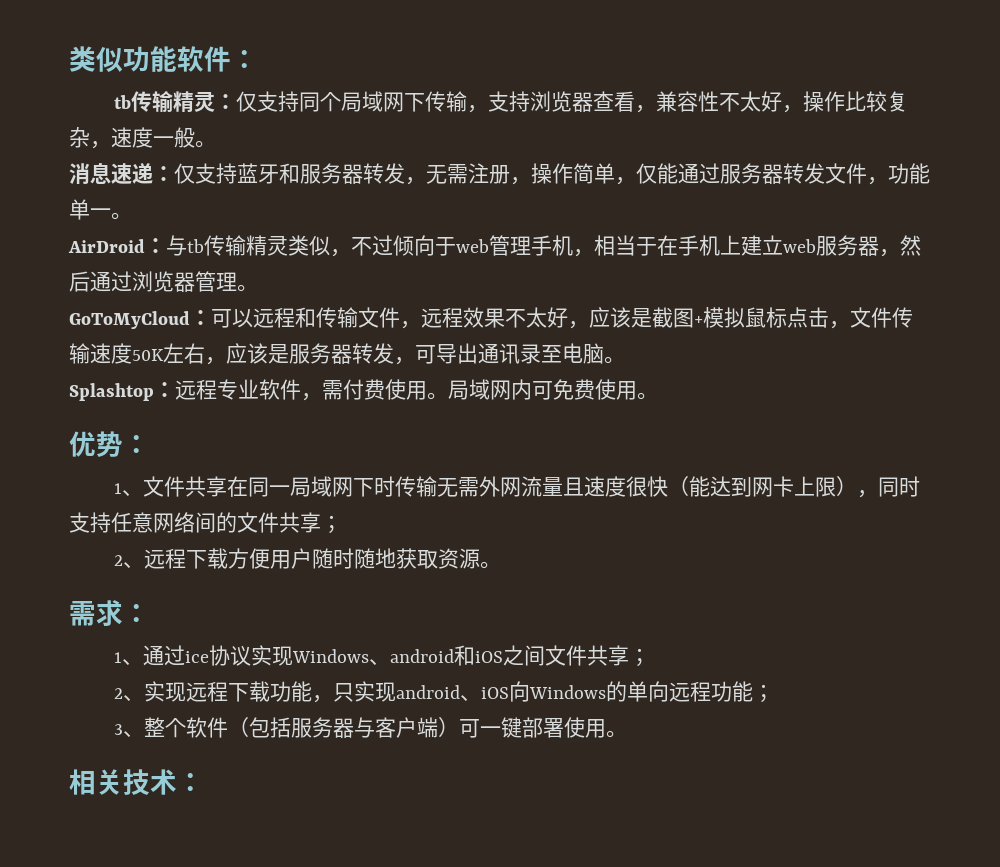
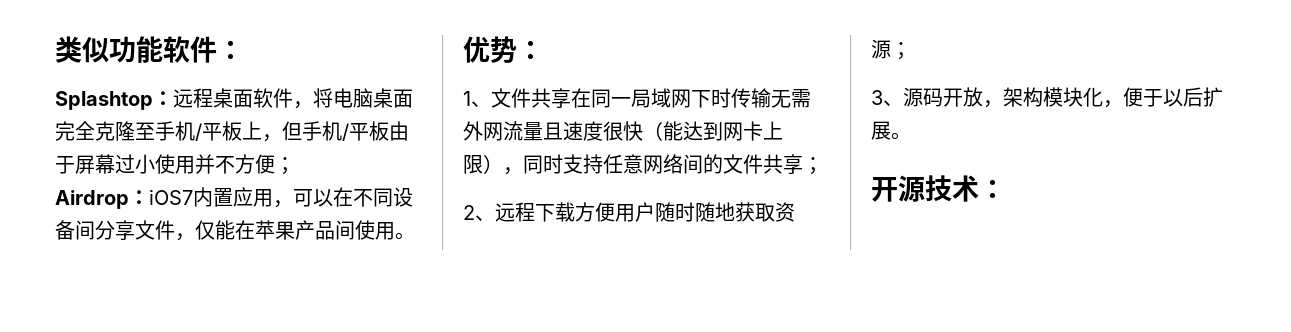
[114,91,909,113] [69,127,216,149] [69,162,930,185] [69,199,132,220] [68,235,921,257] [69,271,258,292] [69,307,913,329] [69,343,625,365] [69,379,595,401] tb传输精灵：仅支持同个局域网下传输，支持浏览器查看，兼容性不太好，操作比较复杂，速度一般。 // 消息速递：仅支持蓝牙和服务器转发，无需注册，操作简单，仅能通过服务器转发文件，功能单一。 // AirDroid：与tb传输精灵类似，不过倾向于web管理手机，相当于在手机上建立web服务器，然后通过浏览器管理。 // GoToMyCloud：可以远程和传输文件，远程效果不太好，应该是截图+模拟鼠标点击，文件传输速度50K左右，应该是服务器转发，可导出通讯录至电脑。 // Splashtop：远程专业软件，需付费使用。局域网内可免费 -> [55,88,413,110] [55,121,409,142] [55,154,295,175] [55,187,413,209] [55,220,355,241] Splashtop：远程桌面软件，将电脑桌面完全克隆至手机/平板上，但手机/平板由于屏幕过小使用并不方便； // Airdrop：iOS7内置应用，可以在不同设备间分享文件，仅能在苹果产品间
[480,561,502,569] [69,600,150,627] [114,645,651,667] [114,681,775,703] [114,717,628,738] [69,769,123,795] 。 // 需求： // 1、通过ice协议实现Windows、android和iOS之间文件共享； // 2、实现远程下载功能，只实现android、iOS向Windows的单向远程功能； // 3、整个软件（包括服务器与客户端）可一键部署使用。 // 相关 -> [891,42,911,60] [871,87,1223,108] [871,121,911,140] [871,175,925,202] ； // 3、源码开放，架构模块化，便于以后扩展。 // 开源

